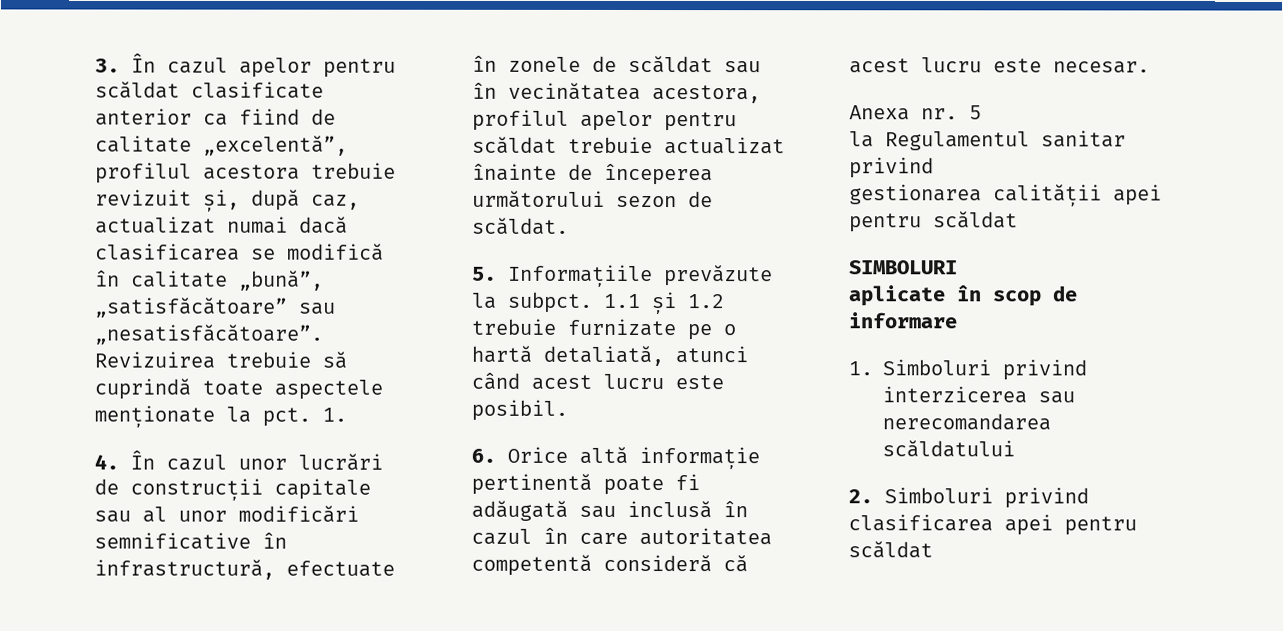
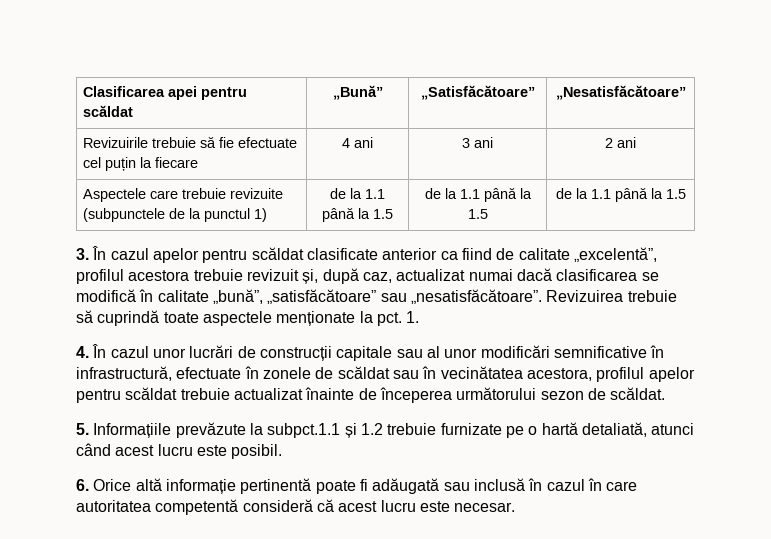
(95, 65) none -> [83,86,248,100] [83,105,134,117] [332,85,383,100] [420,85,535,100] [555,85,686,100] [83,136,298,148] [83,157,199,171] [342,137,373,148] [462,137,493,148] [605,137,636,148] [83,188,284,202] [83,208,268,222] [330,188,385,199] [322,207,393,222] [424,187,532,202] [467,209,488,219] [555,187,686,202] Clasificarea apei pentru scăldat | „Bună” | „Satisfăcătoare” | „Nesatisfăcătoare” // Revizuirile trebuie să fie efectuate cel puțin la fiecare | 4 ani | 3 ani | 2 ani // Aspectele care trebuie revizuite (subpunctele de la punctul 1) | de la 1.1 până la 1.5 | de la 1.1 până la 1.5 | de la 1.1 până la 1.5 //
[508,291,641,313] subpct. 1.1 -> [267,423,341,438] subpct.1.1
[849,105,982,121] [849,130,1126,151] [849,157,934,179] [849,184,1162,207] [849,211,1018,233] [849,260,958,275] [849,285,1078,307] [848,312,958,329] [848,359,1087,381] [882,386,1075,404] [882,413,1051,431] [882,440,1015,458] [848,487,1089,509] [848,514,1137,536] [848,541,933,559] // Anexa nr. 5 // la Regulamentul sanitar privind // gestionarea calității apei pentru scăldat // SIMBOLURI // aplicate în scop de informare // 1. Simboluri privind interzicerea sau nerecomandarea scăldatului // 2. Simboluri privind clasificarea apei pentru scăldat -> (516, 507) none

